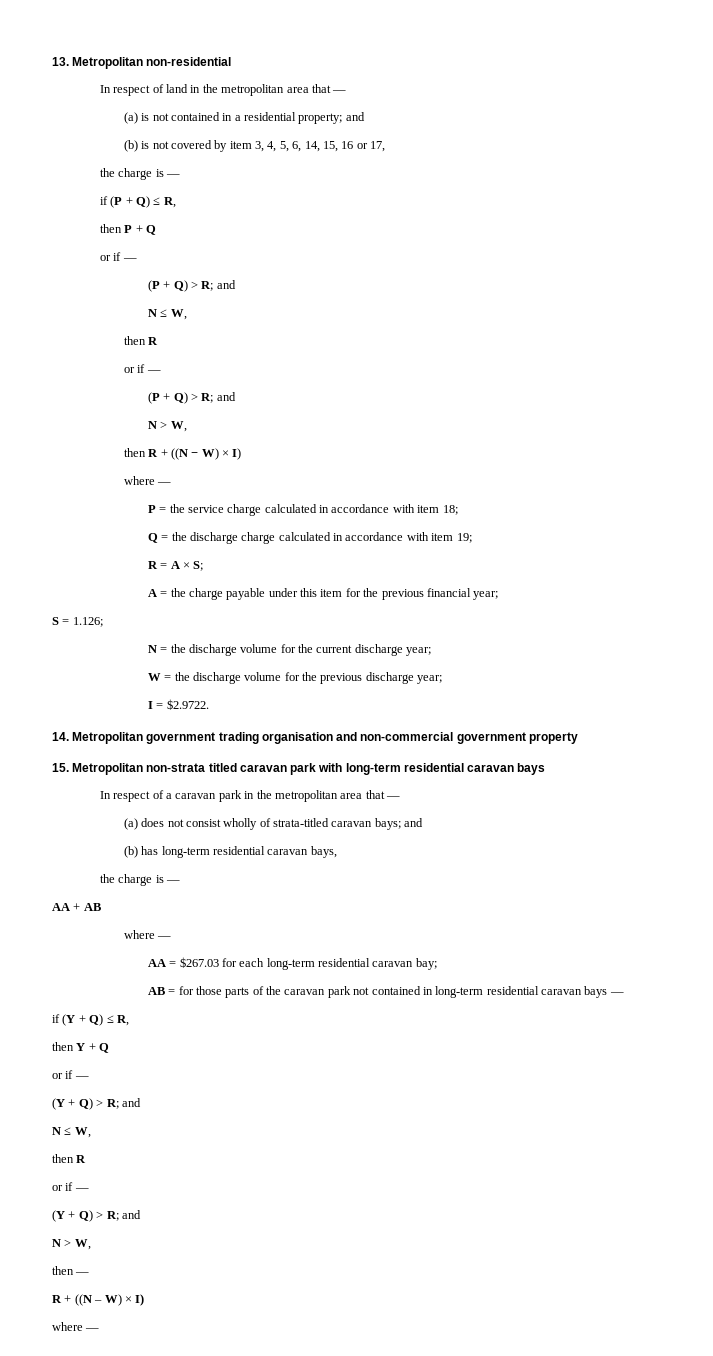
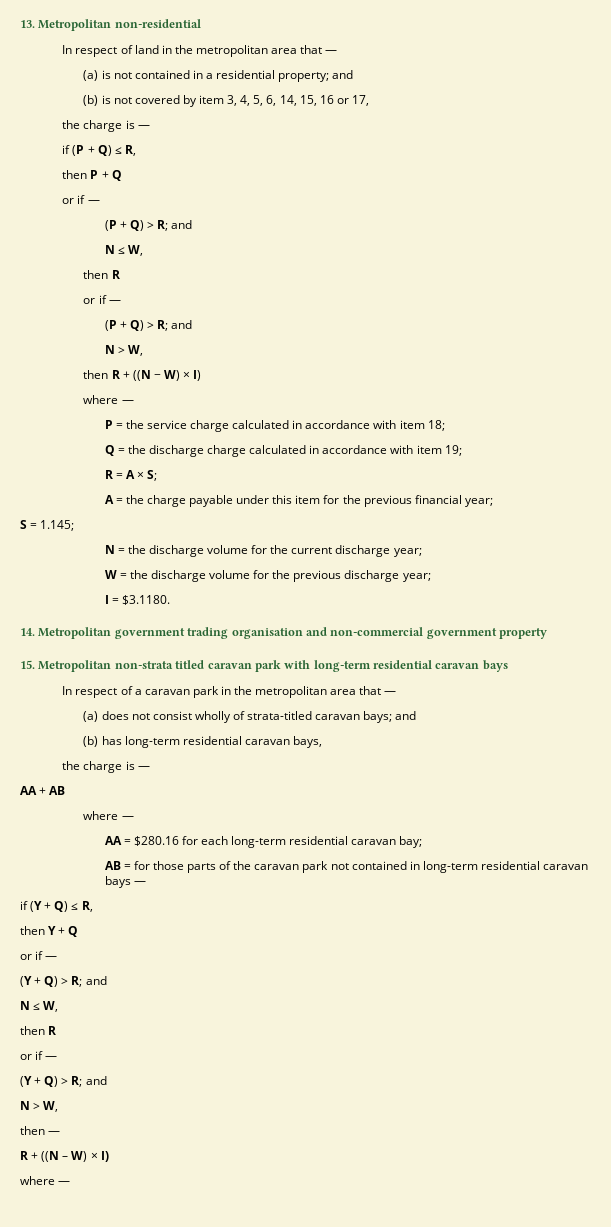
[72,617,103,627] 1.126; -> [40,520,75,531] 1.145;
[166,699,209,710] $2.9722. -> [121,595,170,605] $3.1180.
[179,957,219,968] $267.03 -> [133,836,179,846] $280.16

